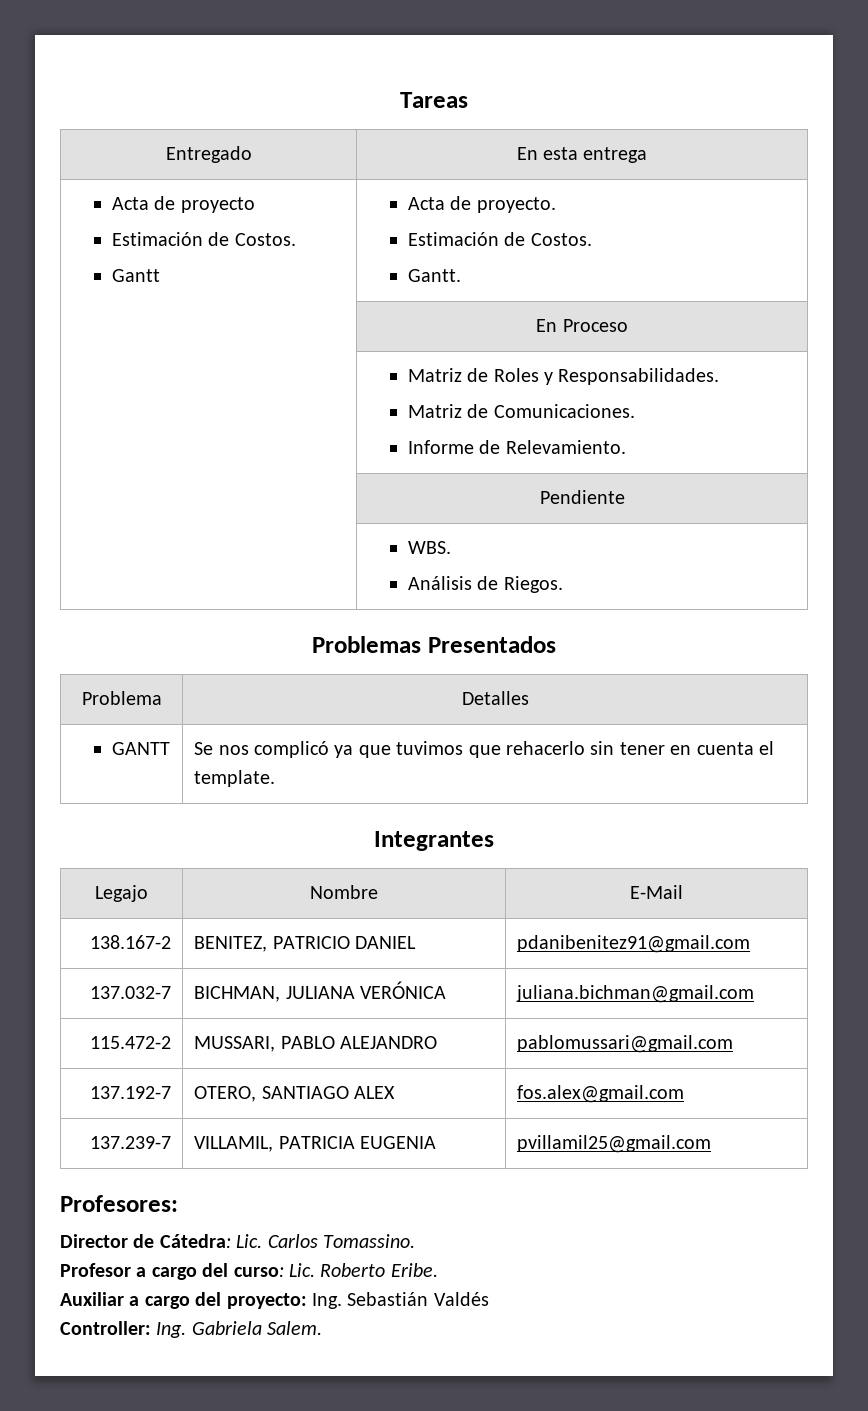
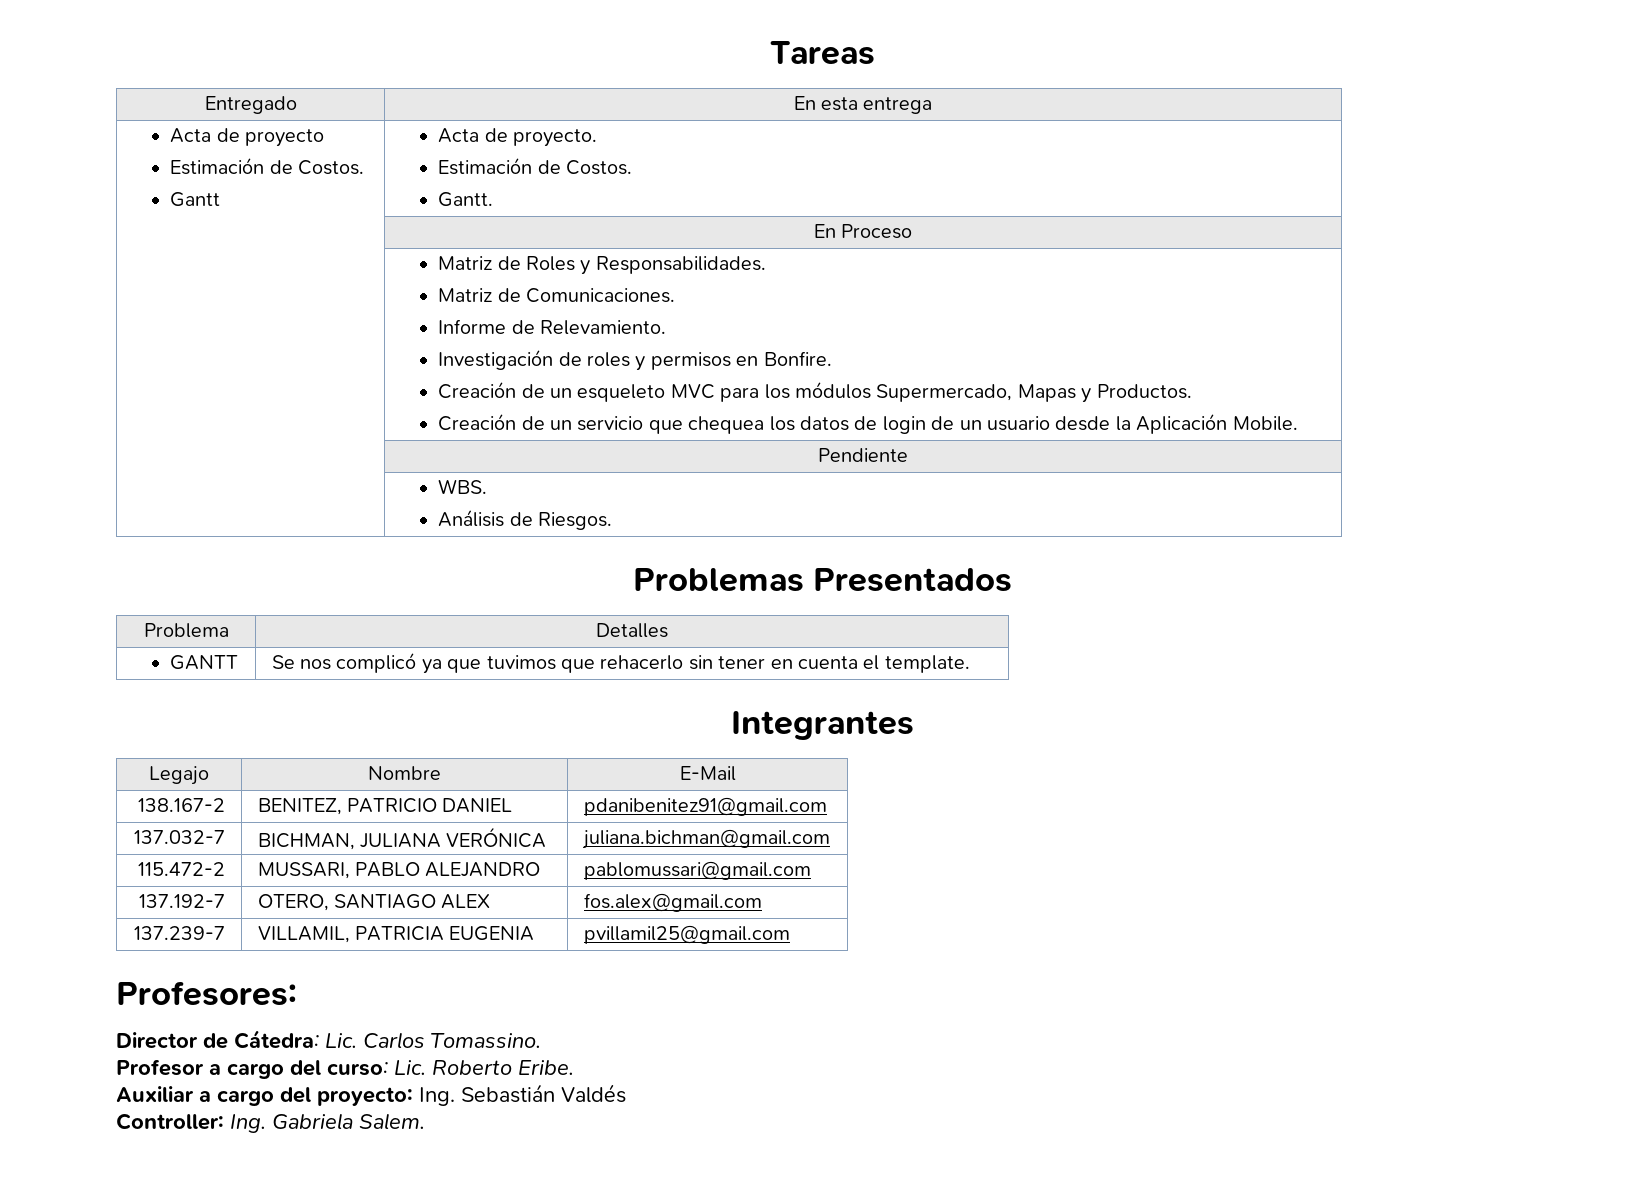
(626, 447) none -> [438,350,832,371] [438,382,1192,403] [438,414,1298,434] // Investigación de roles y permisos en Bonfire. // Creación de un esqueleto MVC para los módulos Supermercado, Mapas y Productos. // Creación de un servicio que chequea los datos de login de un usuario desde la Aplicación Mobile.
[503,576,563,593] Riegos. -> [538,512,613,530] Riesgos.

